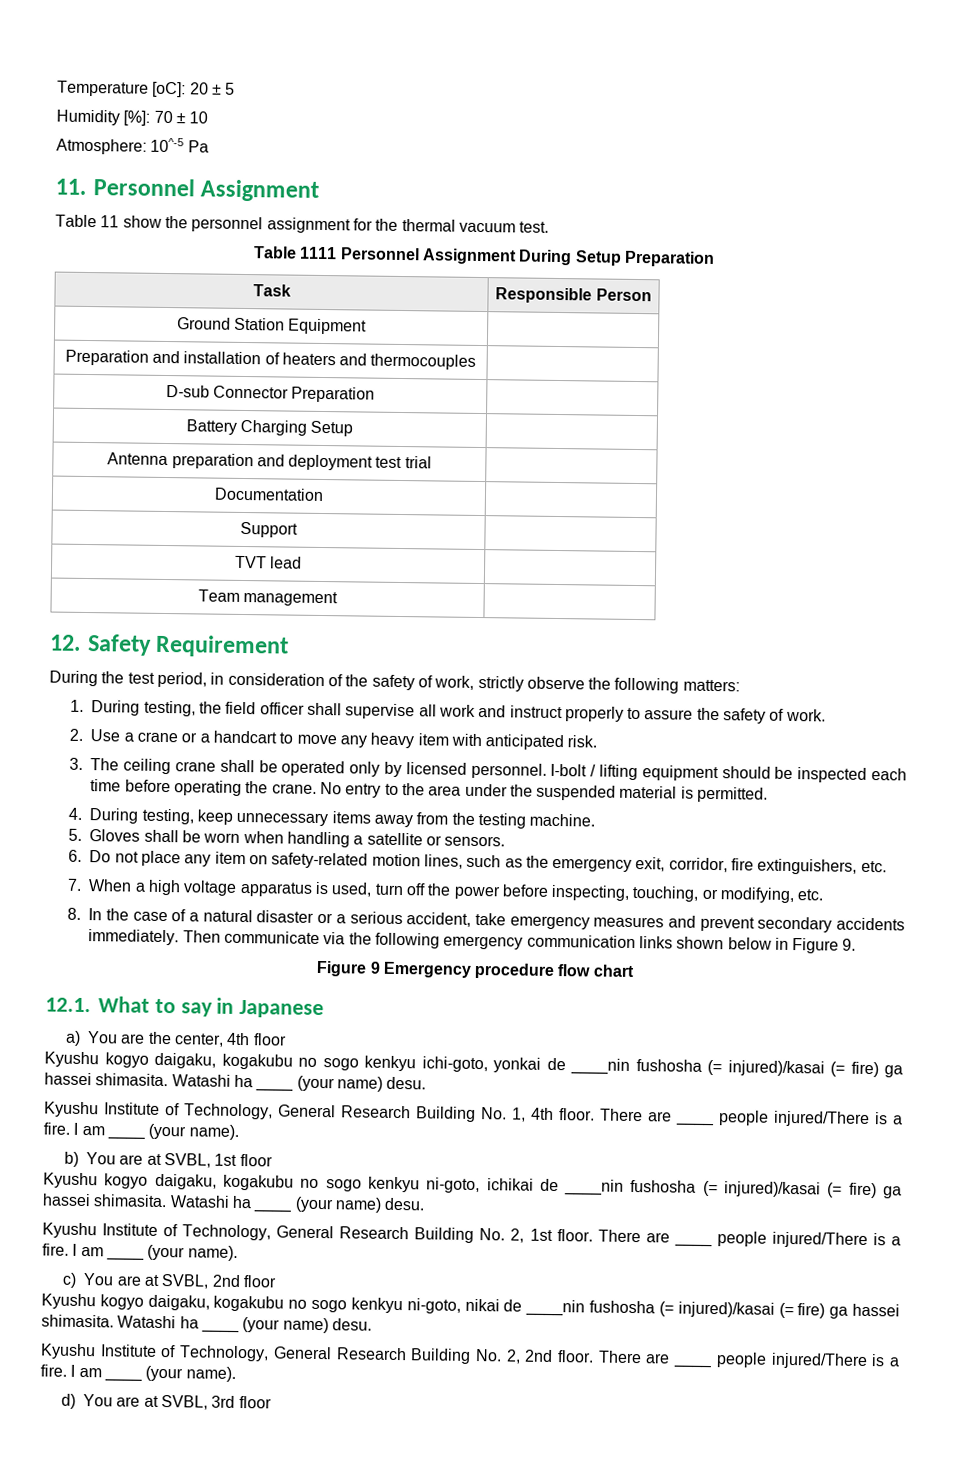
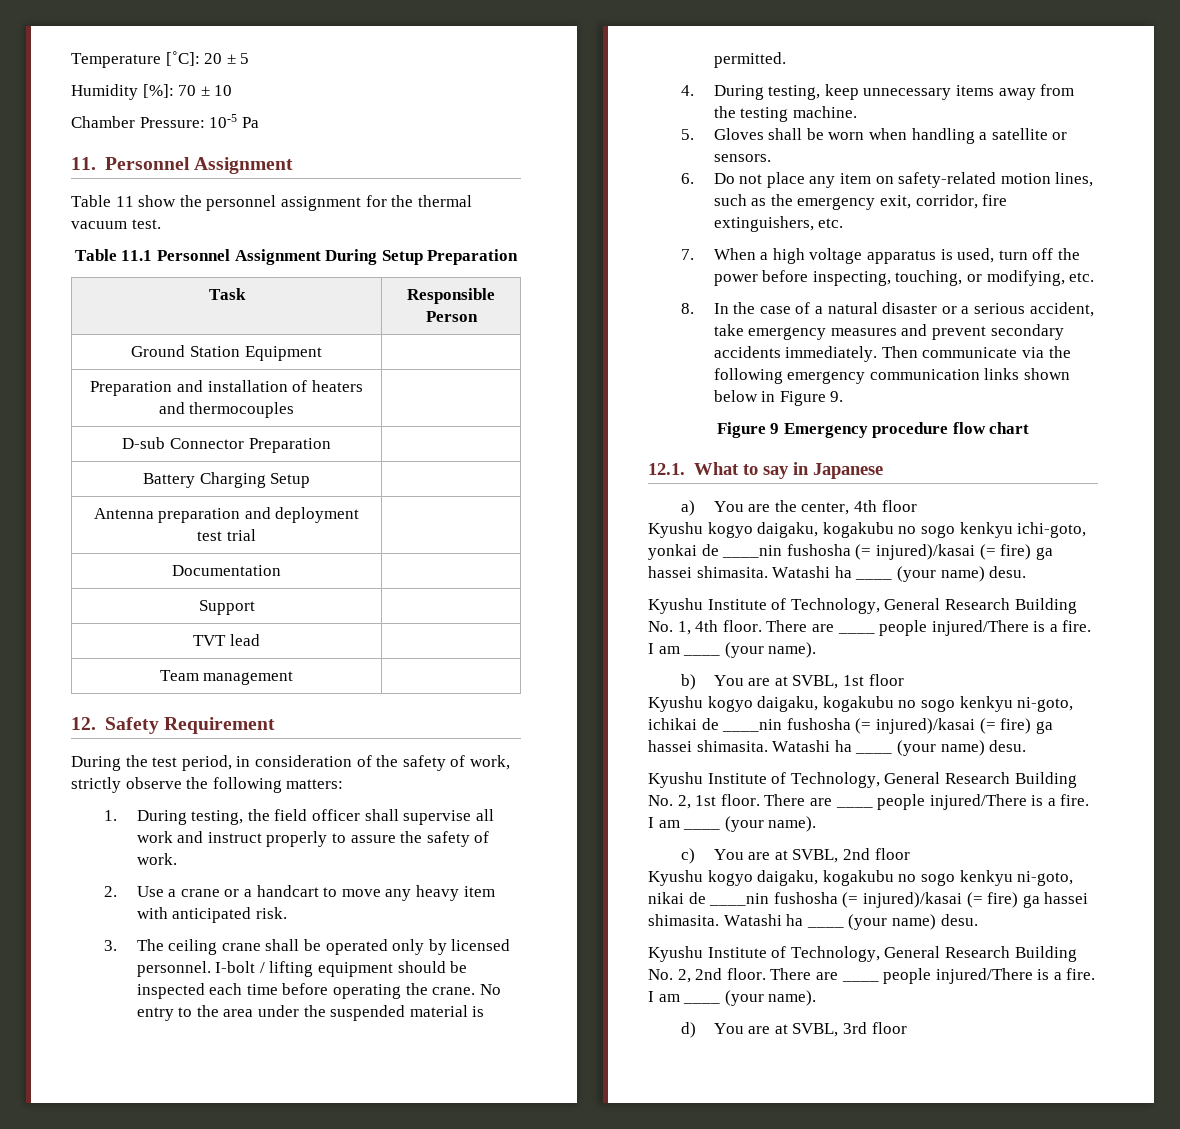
[152,81,187,98] [oC]: -> [165,51,200,66] [˚C]:
[56,137,185,155] Atmosphere: 10^-5 -> [71,114,238,128] Chamber Pressure: 10-5
[299,246,338,260] 1111 -> [121,250,153,261] 11.1

